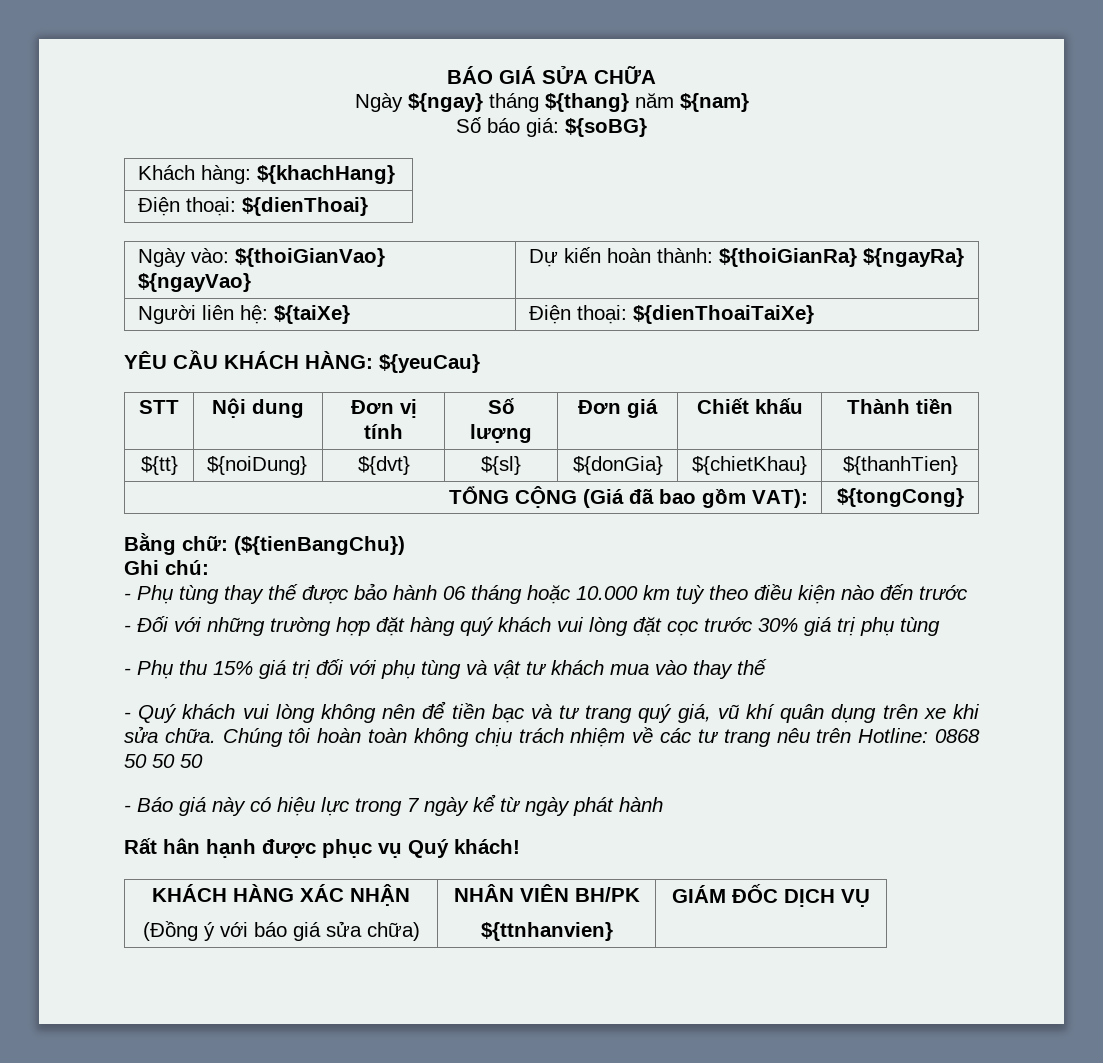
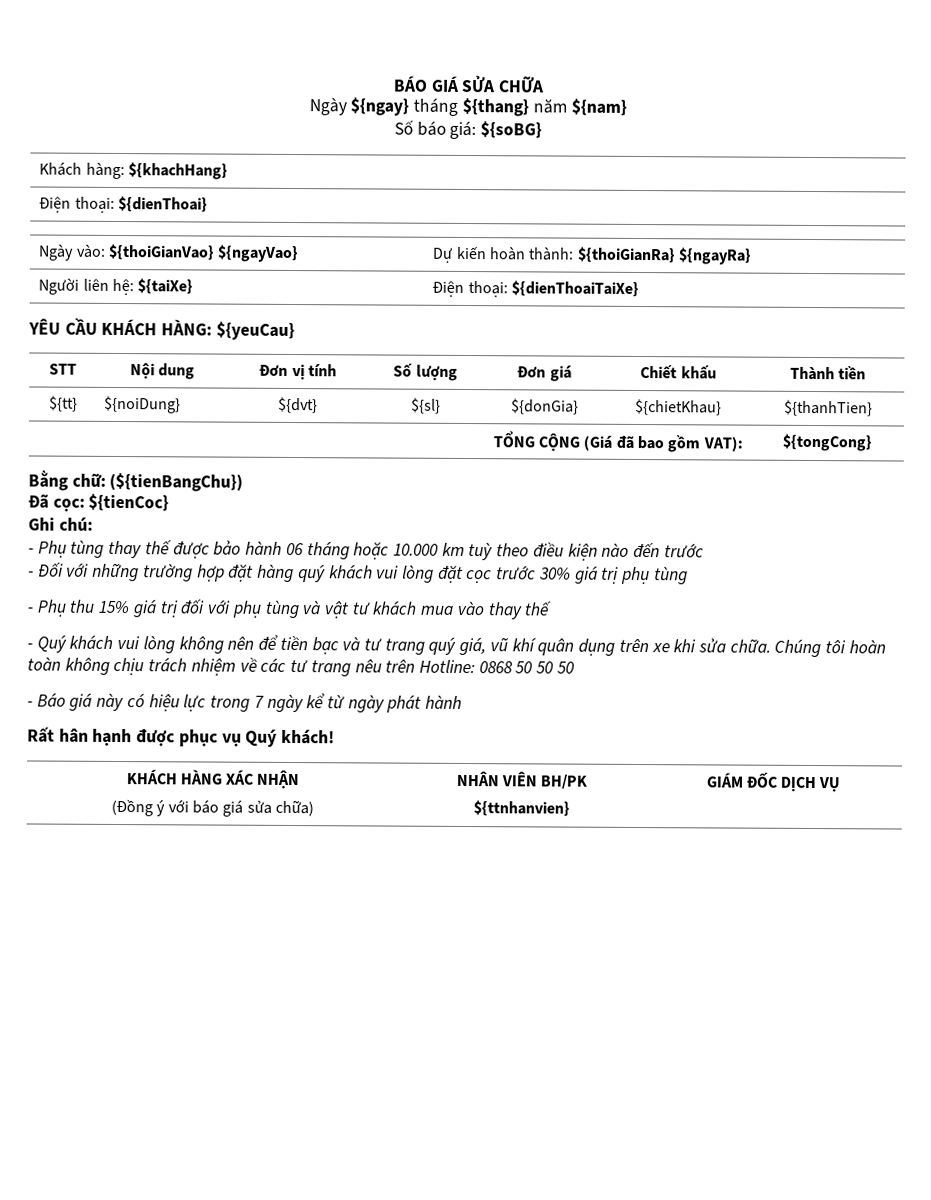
(405, 545) none -> [28,493,170,512] // Đã cọc: ${tienCoc}

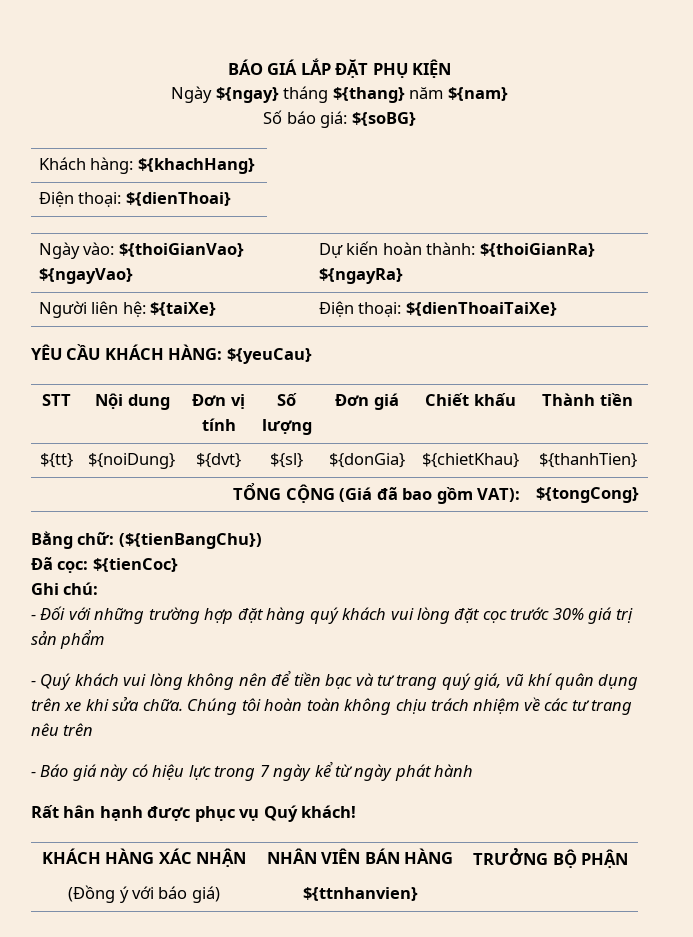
[461,74,546,93] SỬA CHỮA -> [300,58,452,78] LẮP ĐẶT PHỤ KIỆN
[28,539,704,561] // - Phụ tùng thay thế được bảo hành 06 tháng hoặc 10.000 km tuỳ theo điều kiện nào đến trước -> (99, 588) none
[621,566,688,585] [27,599,552,620] phụ tùng // - Phụ thu 15% giá trị đối với phụ tùng và vật tư khách mua vào thay thế -> [31,629,105,649] sản phẩm
[418,659,575,674] Hotline: 0868 50 50 50 -> (94, 729) none
[222,799,314,817] giá sửa chữa) -> [191,886,220,903] giá)
[540,774,588,789] BH/PK -> [364,848,454,864] BÁN HÀNG
[705,772,841,793] GIÁM ĐỐC DỊCH VỤ -> [473,848,628,868] TRƯỞNG BỘ PHẬN

